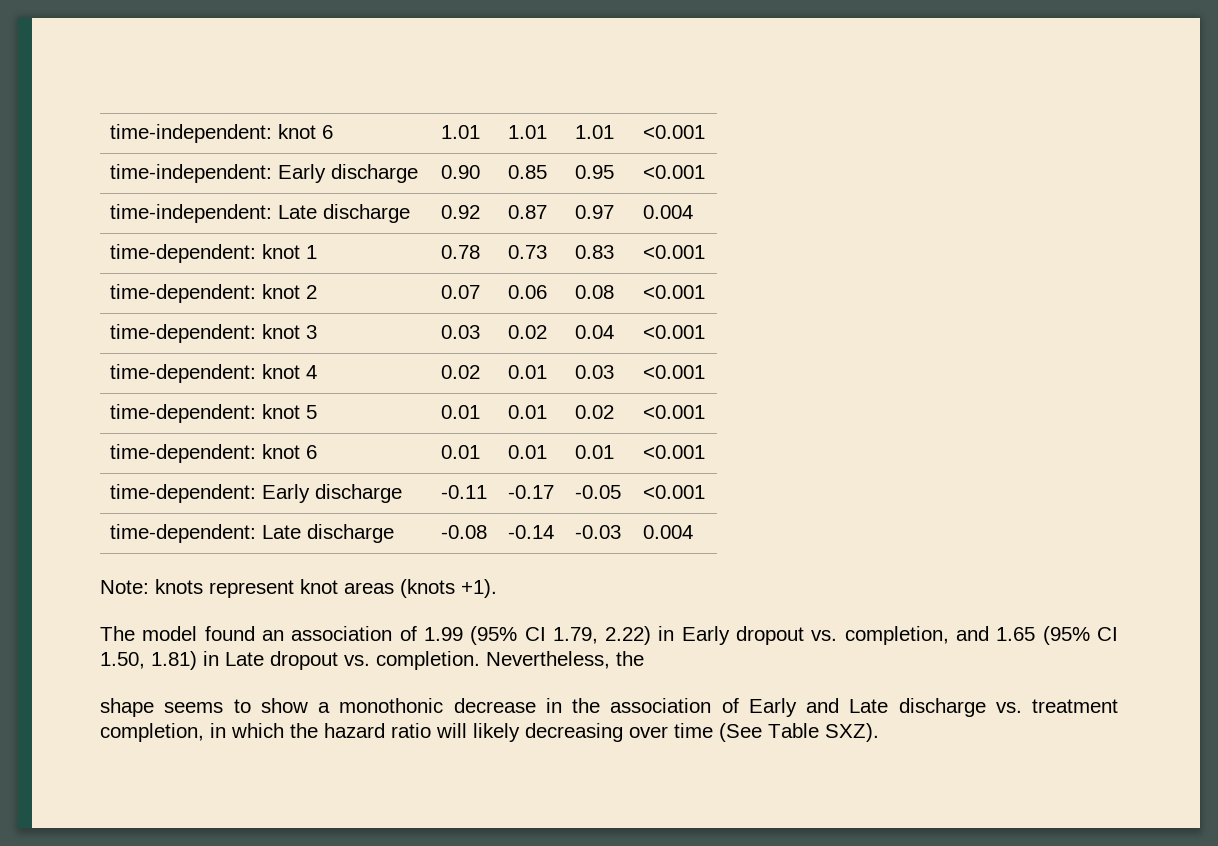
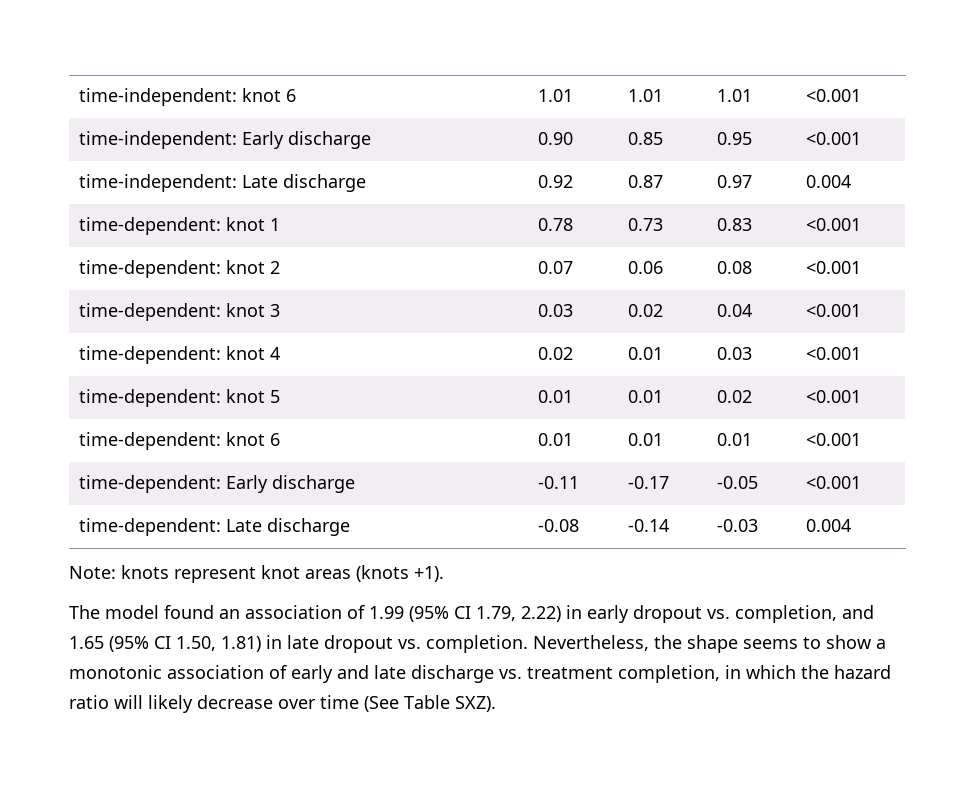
[681,626,730,645] Early -> [587,605,629,623] early
[225,652,264,666] Late -> [287,635,319,649] late
(644, 658) // -> (682, 642) none
[339,698,889,717] monothonic decrease in the association of Early and Late -> [69,665,406,683] monotonic association of early and late
[525,723,623,742] decreasing -> [197,695,273,709] decrease

